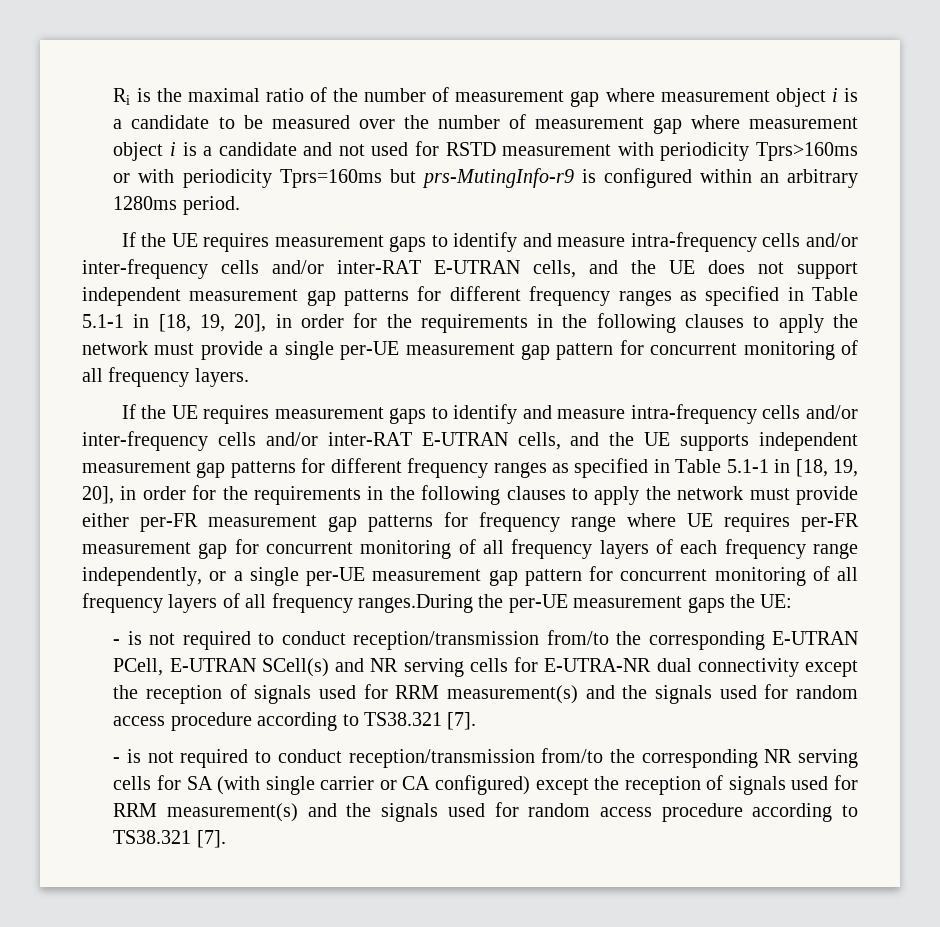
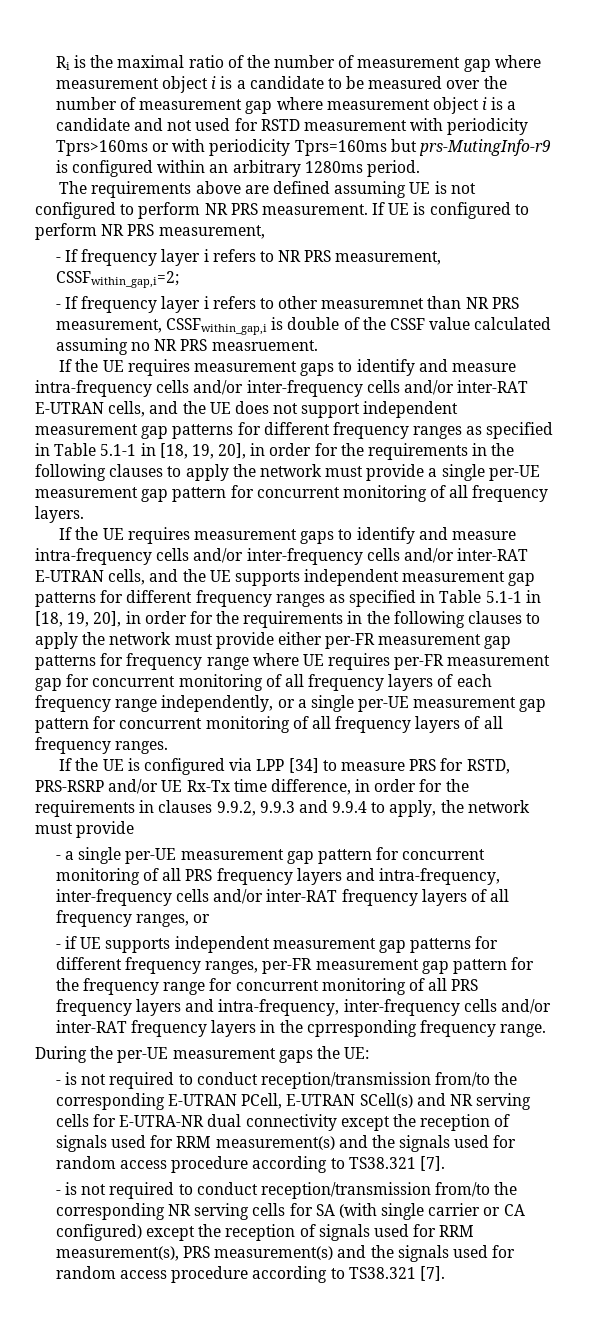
(240, 205) none -> [59,181,476,198] [35,202,529,219] [35,223,265,240] [55,249,442,266] [55,271,179,288] [55,296,519,313] [55,317,552,335] [55,338,318,355] // The requirements above are defined assuming UE is not configured to perform NR PRS measurement. If UE is configured to perform NR PRS measurement, // - If frequency layer i refers to NR PRS measurement, CSSFwithin_gap,i=2; // - If frequency layer i refers to other measuremnet than NR PRS measurement, CSSFwithin_gap,i is double of the CSSF value calculated assuming no NR PRS measruement.
[358,594,473,613] ranges.During -> [115,741,169,754] [59,758,510,775] [35,779,469,795] [35,800,530,817] [35,821,135,838] [55,847,486,864] [55,868,501,885] [55,889,510,906] [55,910,211,927] [55,936,499,953] [55,957,535,974] [55,978,479,995] [55,999,551,1016] [55,1020,547,1037] [35,1046,87,1063] ranges. // If the UE is configured via LPP [34] to measure PRS for RSTD, PRS-RSRP and/or UE Rx-Tx time difference, in order for the requirements in clauses 9.9.2, 9.9.3 and 9.9.4 to apply, the network must provide // - a single per-UE measurement gap pattern for concurrent monitoring of all PRS frequency layers and intra-frequency, inter-frequency cells and/or inter-RAT frequency layers of all frequency ranges, or // - if UE supports independent measurement gap patterns for different frequency ranges, per-FR measurement gap pattern for the frequency range for concurrent monitoring of all PRS frequency layers and intra-frequency, inter-frequency cells and/or inter-RAT frequency layers in the cprresponding frequency range. // During
(158, 810) none -> [55,1246,210,1261] measurement(s), PRS

